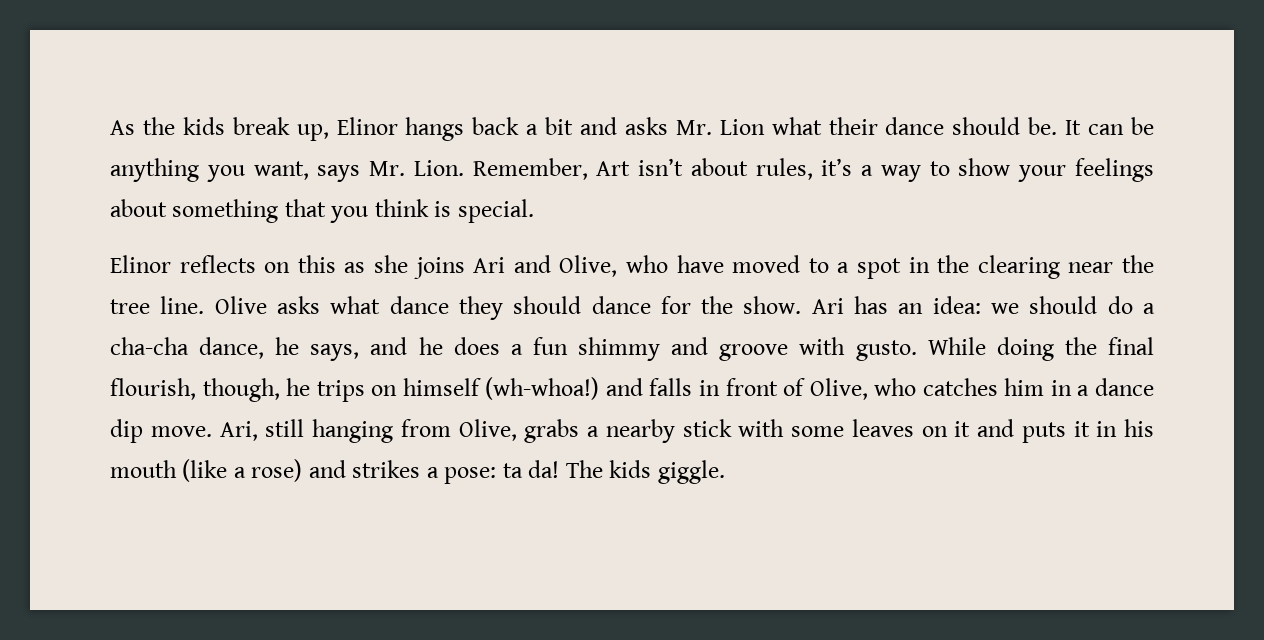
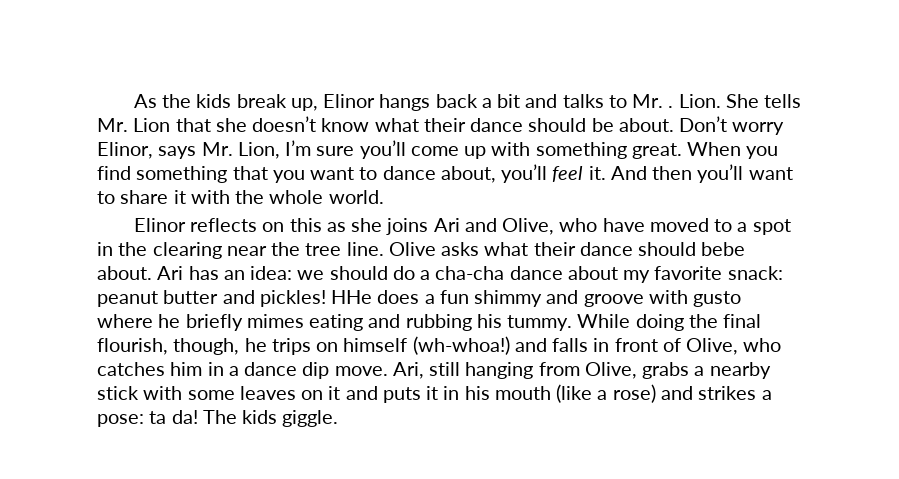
[624,117,1155,135] [110,158,1154,182] [110,199,534,223] asks Mr. Lion what their dance should be. It can be anything you want, says Mr. Lion. Remember, Art isn’t about rules, it’s a way to show your feelings about something that you think is special. -> [562,94,802,108] [97,116,785,135] [97,140,779,159] [97,164,793,183] [97,190,384,204] talks to Mr. . Lion. She tells Mr. Lion that she doesn’t know what their dance should be about. Don’t worry Elinor, says Mr. Lion, I’m sure you’ll come up with something great. When you find something that you want to dance about, you’ll feel it. And then you’ll want to share it with the whole world.
[389,296,802,320] dance they should dance for the show. -> [533,242,746,256] [97,266,152,280] their dance should bebe about.
[199,337,443,361] dance, he says, and he -> [509,266,783,283] [97,290,373,307] dance about my favorite snack: peanut butter and pickles! HHe
[855,340,917,361] gusto. -> [693,291,742,307] [97,314,573,331] gusto where he briefly mimes eating and rubbing his tummy.

